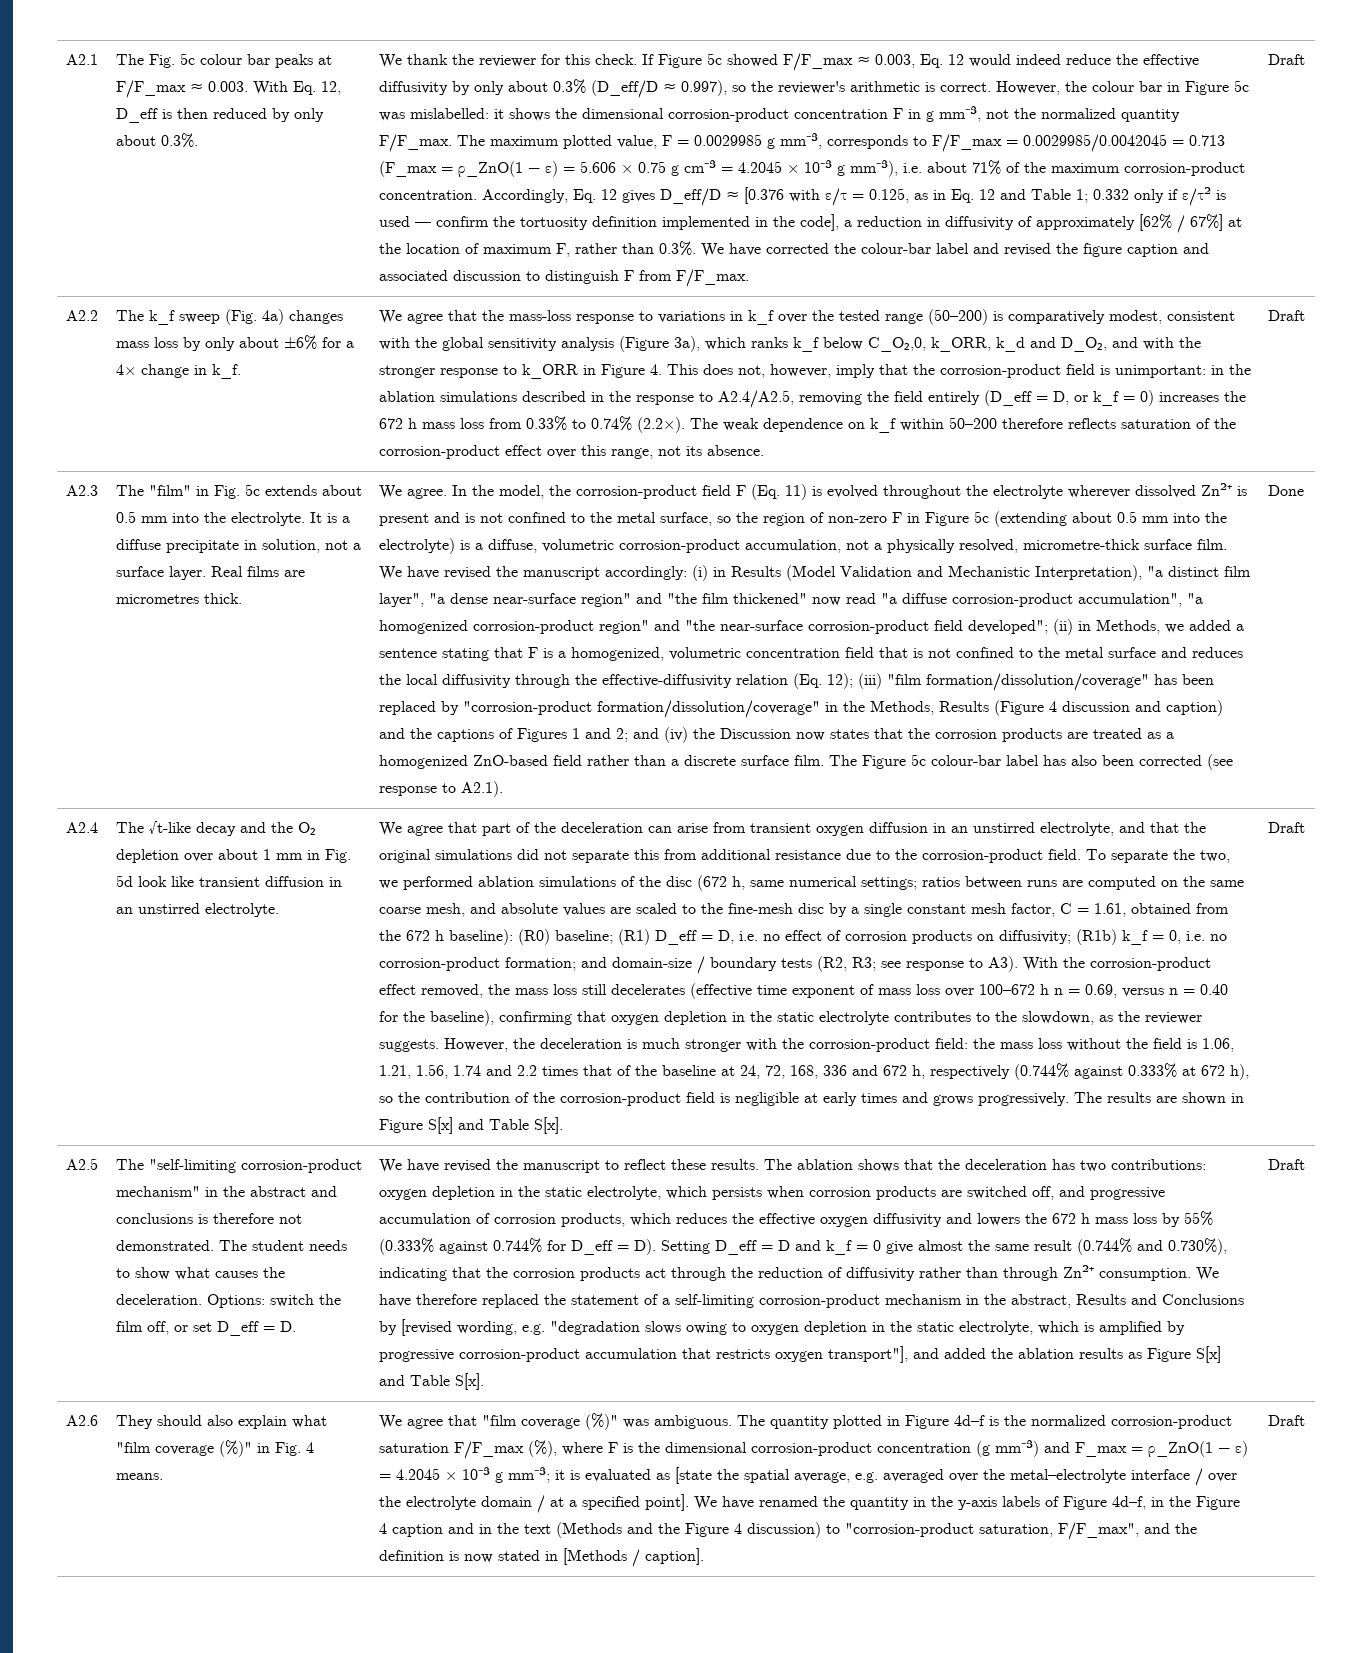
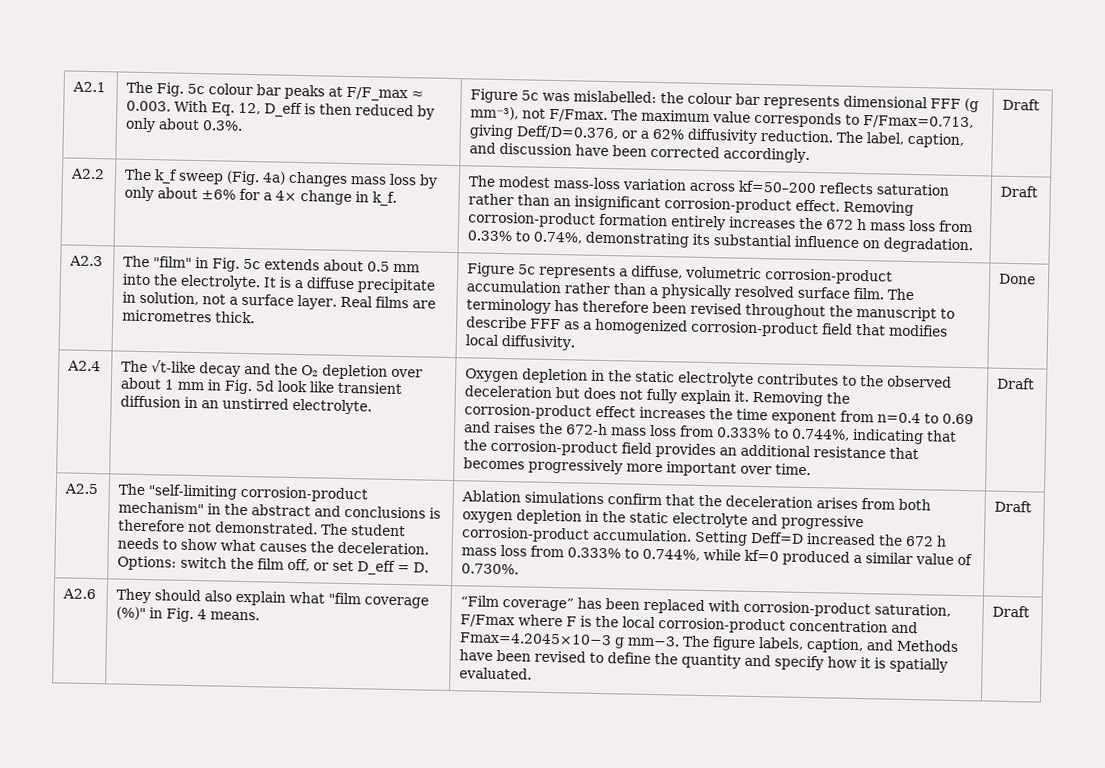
[378,53,1199,71] [378,79,1249,98] [378,106,1180,122] [378,133,1225,152] [378,160,1245,178] [378,187,1226,206] [378,214,1242,233] [378,241,1209,257] [378,269,749,287] We thank the reviewer for this check. If Figure 5c showed F/F_max ≈ 0.003, Eq. 12 would indeed reduce the effective diffusivity by only about 0.3% (D_eff/D ≈ 0.997), so the reviewer's arithmetic is correct. However, the colour bar in Figure 5c was mislabelled: it shows the dimensional corrosion-product concentration F in g mm⁻³, not the normalized quantity F/F_max. The maximum plotted value, F = 0.0029985 g mm⁻³, corresponds to F/F_max = 0.0029985/0.0042045 = 0.713 (F_max = ρ_ZnO(1 − ε) = 5.606 × 0.75 g cm⁻³ = 4.2045 × 10⁻³ g mm⁻³), i.e. about 71% of the maximum corrosion-product concentration. Accordingly, Eq. 12 gives D_eff/D ≈ [0.376 with ε/τ = 0.125, as in Eq. 12 and Table 1; 0.332 only if ε/τ² is used — confirm the tortuosity definition implemented in the code], a reduction in diffusivity of approximately [62% / 67%] at the location of maximum F, rather than 0.3%. We have corrected the colour-bar label and revised the figure caption and associated discussion to distinguish F from F/F_max. -> [470,88,980,113] [470,106,975,130] [469,124,965,149] [469,142,811,163] Figure 5c was mislabelled: the colour bar represents dimensional FFF (g mm⁻³), not F/Fmax. The maximum value corresponds to F/Fmax=0.713, giving Deff/D=0.376, or a 62% diffusivity reduction. The label, caption, and discussion have been corrected accordingly.
[378,309,1235,325] [378,336,1201,352] [378,364,1251,379] [378,390,1154,408] We agree that the mass-loss response to variations in k_f over the tested range (50–200) is comparatively modest, consistent with the global sensitivity analysis (Figure 3a), which ranks k_f below C_O₂,0, k_ORR, k_d and D_O₂, and with the stronger response to k_ORR in Figure 4. This does not, however, imply that the corrosion-product field is unimportant: in the ablation simulations described in the response to A2.4/A2.5, removing the field entirely (D_eff = D, or k_f = 0) -> [468,175,950,196] [468,193,915,217] [468,211,727,231] The modest mass-loss variation across kf=50–200 reflects saturation rather than an insignificant corrosion-product effect. Removing corrosion-product formation entirely
[590,416,1236,433] [378,445,764,459] 0.74% (2.2×). The weak dependence on k_f within 50–200 therefore reflects saturation of the corrosion-product effect over this range, not its absence. -> [533,231,974,254] 0.74%, demonstrating its substantial influence on degradation.
[378,483,1247,500] [378,511,1227,527] [378,538,1227,554] [378,565,1251,581] [378,593,1203,607] [378,619,1244,635] [378,647,1243,661] [378,673,1214,691] [378,700,1223,718] [378,727,1174,743] [378,754,1233,770] [378,781,503,797] We agree. In the model, the corrosion-product field F (Eq. 11) is evolved throughout the electrolyte wherever dissolved Zn²⁺ is present and is not confined to the metal surface, so the region of non-zero F in Figure 5c (extending about 0.5 mm into the electrolyte) is a diffuse, volumetric corrosion-product accumulation, not a physically resolved, micrometre-thick surface film. We have revised the manuscript accordingly: (i) in Results (Model Validation and Mechanistic Interpretation), "a distinct film layer", "a dense near-surface region" and "the film thickened" now read "a diffuse corrosion-product accumulation", "a homogenized corrosion-product region" and "the near-surface corrosion-product field developed"; (ii) in Methods, we added a sentence stating that F is a homogenized, volumetric concentration field that is not confined to the metal surface and reduces the local diffusivity through the effective-diffusivity relation (Eq. 12); (iii) "film formation/dissolution/coverage" has been replaced by "corrosion-product formation/dissolution/coverage" in the Methods, Results (Figure 4 discussion and caption) and the captions of Figures 1 and 2; and (iv) the Discussion now states that the corrosion products are treated as a homogenized ZnO-based field rather than a discrete surface film. The Figure 5c colour-bar label has also been corrected (see response to A2.1). -> [467,262,894,285] [466,280,915,301] [466,298,956,322] [466,316,949,338] [465,334,576,351] Figure 5c represents a diffuse, volumetric corrosion-product accumulation rather than a physically resolved surface film. The terminology has therefore been revised throughout the manuscript to describe FFF as a homogenized corrosion-product field that modifies local diffusivity.
[378,822,1206,836] [378,849,1230,863] [378,875,1244,891] [378,903,1229,917] [378,929,1227,945] [378,956,1211,974] [378,983,1228,999] [378,1010,659,1026] We agree that part of the deceleration can arise from transient oxygen diffusion in an unstirred electrolyte, and that the original simulations did not separate this from additional resistance due to the corrosion-product field. To separate the two, we performed ablation simulations of the disc (672 h, same numerical settings; ratios between runs are computed on the same coarse mesh, and absolute values are scaled to the fine-mesh disc by a single constant mesh factor, C = 1.61, obtained from the 672 h baseline): (R0) baseline; (R1) D_eff = D, i.e. no effect of corrosion products on diffusivity; (R1b) k_f = 0, i.e. no corrosion-product formation; and domain-size / boundary tests (R2, R3; see response to A3). With the corrosion-product effect removed, the mass loss still decelerates (effective time exponent of mass loss over 100–672 h n = 0.69, versus n = 0.40 for the baseline), confirming that oxygen -> [465,368,520,383] Oxygen
[1021,1011,1202,1025] [378,1038,1234,1052] [378,1063,1249,1080] [378,1092,1244,1106] [378,1117,563,1134] slowdown, as the reviewer suggests. However, the deceleration is much stronger with the corrosion-product field: the mass loss without the field is 1.06, 1.21, 1.56, 1.74 and 2.2 times that of the baseline at 24, 72, 168, 336 and 672 h, respectively (0.744% against 0.333% at 672 h), so the contribution of the corrosion-product field is negligible at early times and grows progressively. The results are shown in Figure S[x] and Table S[x]. -> [887,375,953,388] [464,385,851,407] [464,403,975,425] [464,421,958,445] [463,439,920,460] [463,457,812,477] observed deceleration but does not fully explain it. Removing the corrosion-product effect increases the time exponent from n=0.4 to 0.69 and raises the 672-h mass loss from 0.333% to 0.744%, indicating that the corrosion-product field provides an additional resistance that becomes progressively more important over time.
[378,1159,1206,1173] [378,1186,1165,1200] [378,1211,1213,1227] [378,1238,1227,1255] [378,1265,1219,1281] [378,1294,1244,1308] [378,1319,1185,1336] [378,1346,1221,1363] [378,1373,484,1390] We have revised the manuscript to reflect these results. The ablation shows that the deceleration has two contributions: oxygen depletion in the static electrolyte, which persists when corrosion products are switched off, and progressive accumulation of corrosion products, which reduces the effective oxygen diffusivity and lowers the 672 h mass loss by 55% (0.333% against 0.744% for D_eff = D). Setting D_eff = D and k_f = 0 give almost the same result (0.744% and 0.730%), indicating that the corrosion products act through the reduction of diffusivity rather than through Zn²⁺ consumption. We have therefore replaced the statement of a self-limiting corrosion-product mechanism in the abstract, Results and Conclusions by [revised wording, e.g. "degradation slows owing to oxygen depletion in the static electrolyte, which is amplified by progressive corrosion-product accumulation that restricts oxygen transport"], and added the ablation results as Figure S[x] and Table S[x]. -> [461,490,932,511] [462,509,865,531] [461,526,948,547] [461,545,974,566] [461,563,520,575] Ablation simulations confirm that the deceleration arises from both oxygen depletion in the static electrolyte and progressive corrosion-product accumulation. Setting Deff=D increased the 672 h mass loss from 0.333% to 0.744%, while kf=0 produced a similar value of 0.730%.
[378,1413,1232,1430] [378,1440,557,1459] We agree that "film coverage (%)" was ambiguous. The quantity plotted in Figure 4d–f is the normalized corrosion-product saturation F/F_max (%), -> [460,595,952,618] [460,614,516,628] “Film coverage” has been replaced with corrosion-product saturation, F/Fmax
[664,1440,1248,1458] [378,1467,1237,1486] [378,1494,1240,1513] [378,1522,1197,1540] [378,1548,704,1567] dimensional corrosion-product concentration (g mm⁻³) and F_max = ρ_ZnO(1 − ε) = 4.2045 × 10⁻³ g mm⁻³; it is evaluated as [state the spatial average, e.g. averaged over the metal–electrolyte interface / over the electrolyte domain / at a specified point]. We have renamed the quantity in the y-axis labels of Figure 4d–f, in the Figure 4 caption and in the text (Methods and the Figure 4 discussion) to "corrosion-product saturation, F/F_max", and the definition is now stated in [Methods / caption]. -> [622,616,919,634] [459,632,960,654] [459,649,949,673] [459,667,533,680] local corrosion-product concentration and Fmax=4.2045×10−3 g mm−3. The figure labels, caption, and Methods have been revised to define the quantity and specify how it is spatially evaluated.

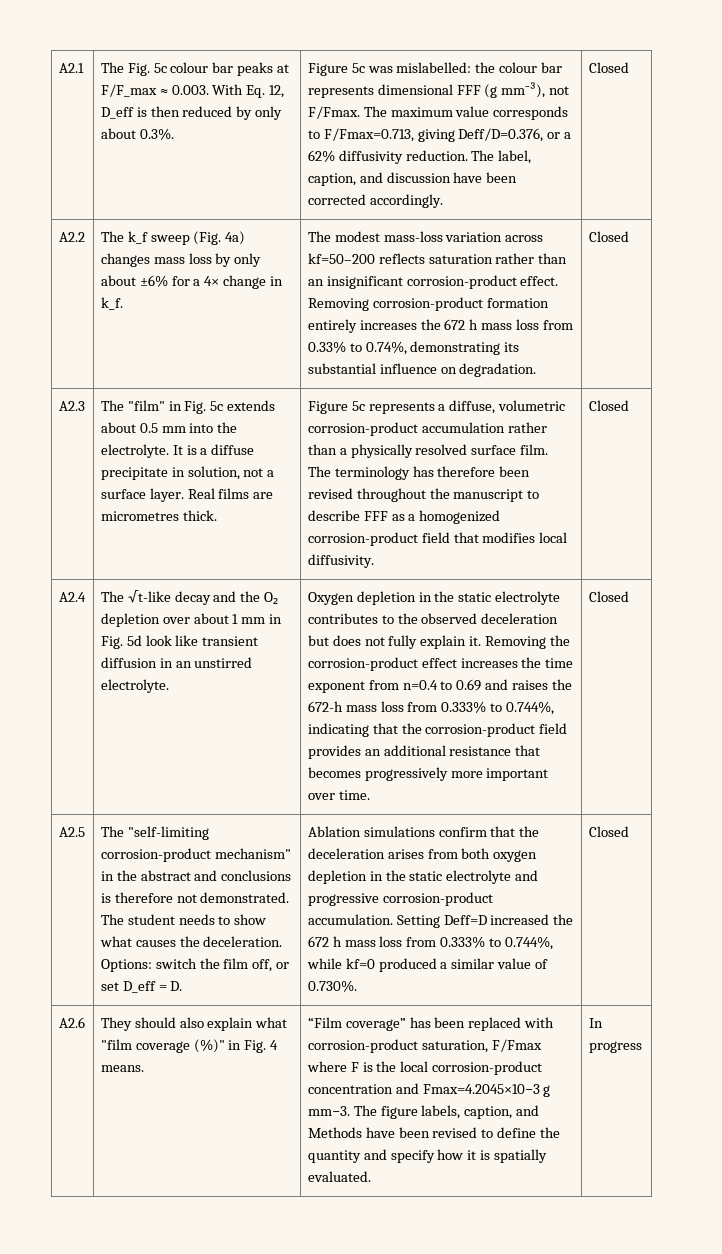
[1002,98,1041,111] Draft -> [588,62,629,73] Closed
[1000,185,1039,198] Draft -> [588,231,629,242] Closed
[999,273,1037,285] Done -> [588,400,629,411] Closed
[996,377,1036,390] Draft -> [588,591,629,602] Closed
[994,500,1033,513] Draft -> [588,826,629,837] Closed
[992,605,1031,618] Draft -> [588,1018,603,1028] [588,1041,642,1053] In progress

